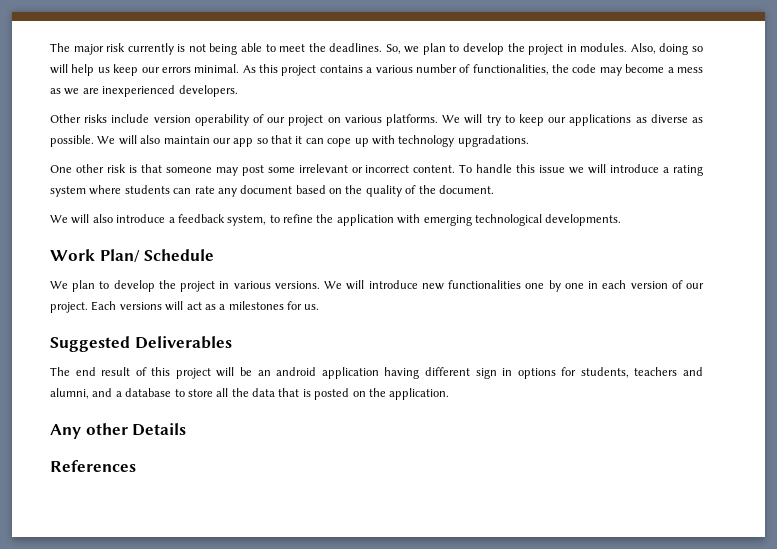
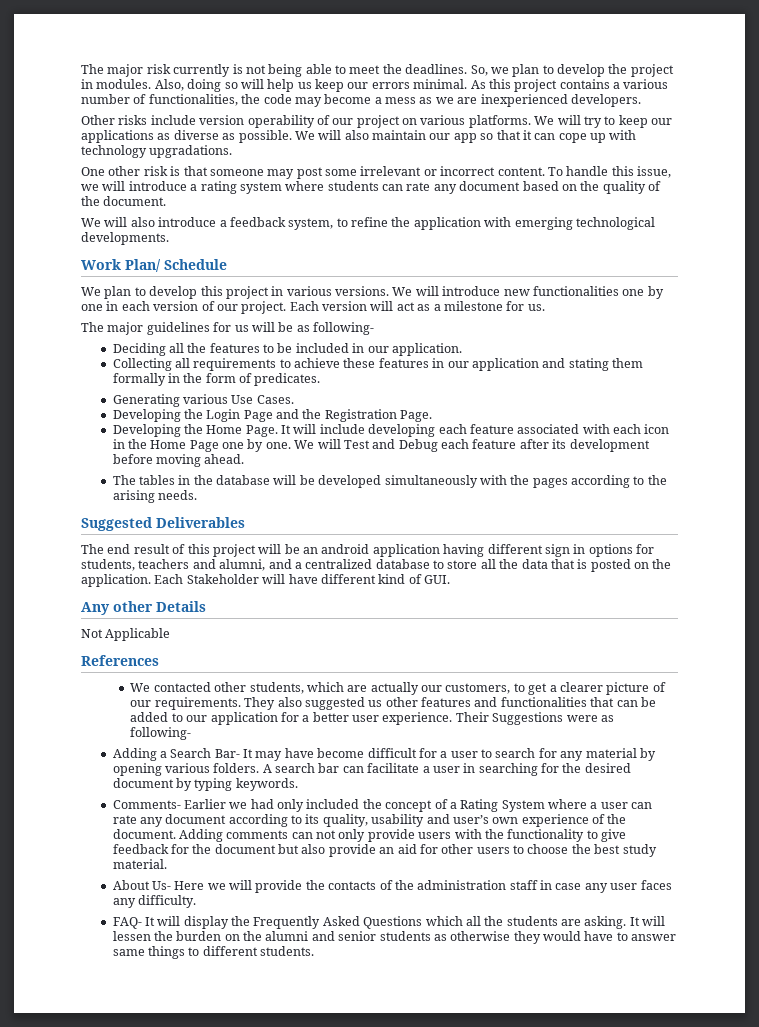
[539,165,566,173] issue -> [637,166,671,178] issue,
[158,280,176,289] the -> [200,286,223,296] this
[119,302,162,310] versions -> [322,301,367,311] version
[228,301,284,310] milestones -> [443,301,503,311] milestone
(320, 307) none -> [81,322,374,335] [112,343,462,356] [112,358,644,371] [112,373,321,386] [112,394,294,407] [112,409,433,422] [112,424,670,437] [112,439,650,452] [112,454,245,467] [112,475,667,488] [112,490,197,503] // The major guidelines for us will be as following- // Deciding all the features to be included in our application. // Collecting all requirements to achieve these features in our application and stating them formally in the form of predicates. // Generating various Use Cases. // Developing the Login Page and the Registration Page. // Developing the Home Page. It will include developing each feature associated with each icon in the Home Page one by one. We will Test and Debug each feature after its development before moving ahead. // The tables in the database will be developed simultaneously with the pages according to the arising needs.
(122, 394) none -> [305,559,373,569] centralized
(450, 394) none -> [154,574,450,584] Each Stakeholder will have different kind of GUI.
(187, 429) none -> [81,628,171,641] // Not Applicable
(136, 466) none -> [130,682,666,695] [130,697,656,710] [130,712,614,725] [130,727,192,740] [112,748,656,761] [112,763,631,776] [112,778,298,791] [112,799,653,812] [112,814,627,827] [112,829,627,842] [112,844,657,857] [112,859,167,869] [112,880,672,893] [112,895,196,908] [112,916,666,929] [112,931,677,944] [112,946,315,959] // We contacted other students, which are actually our customers, to get a clearer picture of our requirements. They also suggested us other features and functionalities that can be added to our application for a better user experience. Their Suggestions were as following- // Adding a Search Bar- It may have become difficult for a user to search for any material by opening various folders. A search bar can facilitate a user in searching for the desired document by typing keywords. // Comments- Earlier we had only included the concept of a Rating System where a user can rate any document according to its quality, usability and user’s own experience of the document. Adding comments can not only provide users with the functionality to give feedback for the document but also provide an aid for other users to choose the best study material. // About Us- Here we will provide the contacts of the administration staff in case any user faces any difficulty. // FAQ- It will display the Frequently Asked Questions which all the students are asking. It will lessen the burden on the alumni and senior students as otherwise they would have to answer same things to different students.

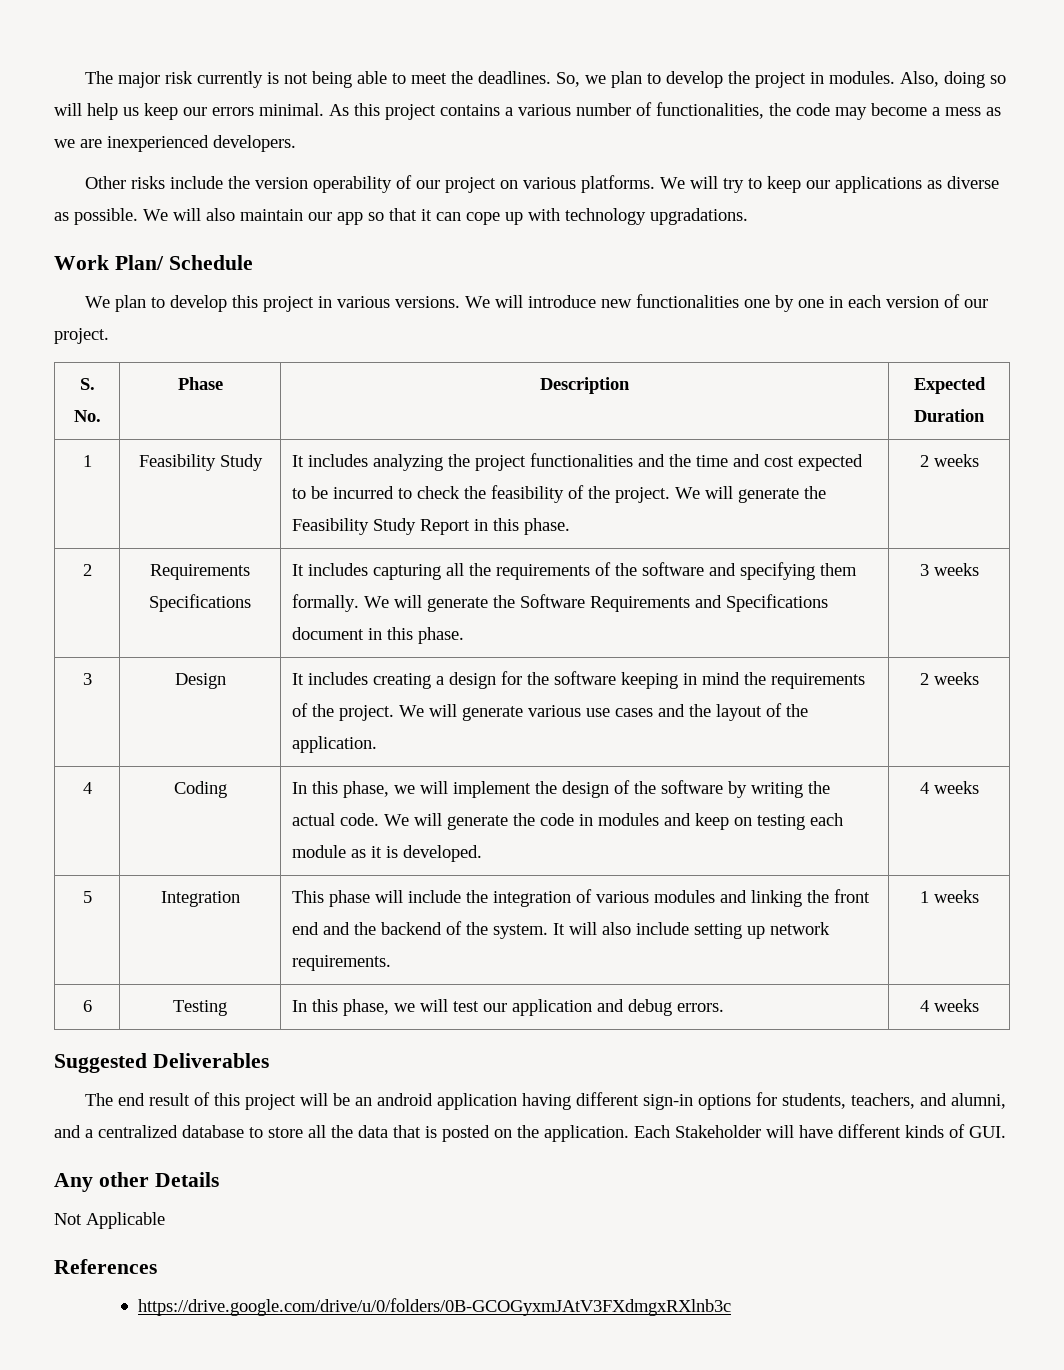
(196, 120) none -> [227,176,250,189] the
[81,166,671,179] [81,181,661,194] [81,196,167,206] [81,217,655,230] [81,232,169,245] // One other risk is that someone may post some irrelevant or incorrect content. To handle this issue, we will introduce a rating system where students can rate any document based on the quality of the document. // We will also introduce a feedback system, to refine the application with emerging technological developments. -> (748, 216) none
[289,301,545,311] [81,322,374,335] [112,343,462,356] [112,358,644,371] [112,373,321,386] [112,394,294,407] [112,409,433,422] [112,424,670,437] [112,439,650,452] [112,454,245,467] [112,475,667,488] [112,490,197,503] Each version will act as a milestone for us. // The major guidelines for us will be as following- // Deciding all the features to be included in our application. // Collecting all requirements to achieve these features in our application and stating them formally in the form of predicates. // Generating various Use Cases. // Developing the Login Page and the Registration Page. // Developing the Home Page. It will include developing each feature associated with each icon in the Home Page one by one. We will Test and Debug each feature after its development before moving ahead. // The tables in the database will be developed simultaneously with the pages according to the arising needs. -> [79,378,95,390] [73,410,101,422] [177,377,223,390] [540,377,630,394] [913,377,986,394] [914,409,985,422] [82,455,92,467] [138,454,263,471] [292,453,864,471] [292,485,827,503] [292,518,571,535] [919,454,979,467] [82,564,92,576] [150,564,250,580] [149,594,251,612] [292,562,858,580] [292,594,829,612] [292,627,465,644] [919,563,979,576] [82,673,92,685] [174,673,226,689] [292,671,866,689] [292,703,809,721] [292,736,378,753] [919,672,979,685] [82,782,92,794] [173,781,227,798] [292,780,831,798] [292,813,844,830] [292,845,483,862] [919,781,979,794] [82,891,92,903] [160,891,240,907] [292,889,871,907] [292,921,831,939] [292,955,392,971] [919,890,979,903] [82,1000,92,1012] [173,1000,227,1016] [292,999,725,1016] [919,999,979,1012] // S. No. | Phase | Description | Expected Duration // 1 | Feasibility Study | It includes analyzing the project functionalities and the time and cost expected to be incurred to check the feasibility of the project. We will generate the Feasibility Study Report in this phase. | 2 weeks // 2 | Requirements Specifications | It includes capturing all the requirements of the software and specifying them formally. We will generate the Software Requirements and Specifications document in this phase. | 3 weeks // 3 | Design | It includes creating a design for the software keeping in mind the requirements of the project. We will generate various use cases and the layout of the application. | 2 weeks // 4 | Coding | In this phase, we will implement the design of the software by writing the actual code. We will generate the code in modules and keep on testing each module as it is developed. | 4 weeks // 5 | Integration | This phase will include the integration of various modules and linking the front end and the backend of the system. It will also include setting up network requirements. | 1 weeks // 6 | Testing | In this phase, we will test our application and debug errors. | 4 weeks
[544,544,586,557] sign in -> [642,1094,693,1110] sign-in
[138,559,190,569] teachers -> [850,1093,915,1109] teachers,
[378,574,406,584] kind -> [905,1125,944,1138] kinds
[130,682,666,695] [130,697,656,710] [130,712,614,725] [130,727,192,740] [112,748,656,761] [112,763,631,776] [112,778,298,791] [112,799,653,812] [112,814,627,827] [112,829,627,842] [112,844,657,857] [112,859,167,869] [112,880,672,893] [112,895,196,908] [112,916,666,929] [112,931,677,944] [112,946,315,959] We contacted other students, which are actually our customers, to get a clearer picture of our requirements. They also suggested us other features and functionalities that can be added to our application for a better user experience. Their Suggestions were as following- // Adding a Search Bar- It may have become difficult for a user to search for any material by opening various folders. A search bar can facilitate a user in searching for the desired document by typing keywords. // Comments- Earlier we had only included the concept of a Rating System where a user can rate any document according to its quality, usability and user’s own experience of the document. Adding comments can not only provide users with the functionality to give feedback for the document but also provide an aid for other users to choose the best study material. // About Us- Here we will provide the contacts of the administration staff in case any user faces any difficulty. // FAQ- It will display the Frequently Asked Questions which all the students are asking. It will lessen the burden on the alumni and senior students as otherwise they would have to answer same things to different students. -> [137,1298,731,1316] https://drive.google.com/drive/u/0/folders/0B-GCOGyxmJAtV3FXdmgxRXlnb3c

